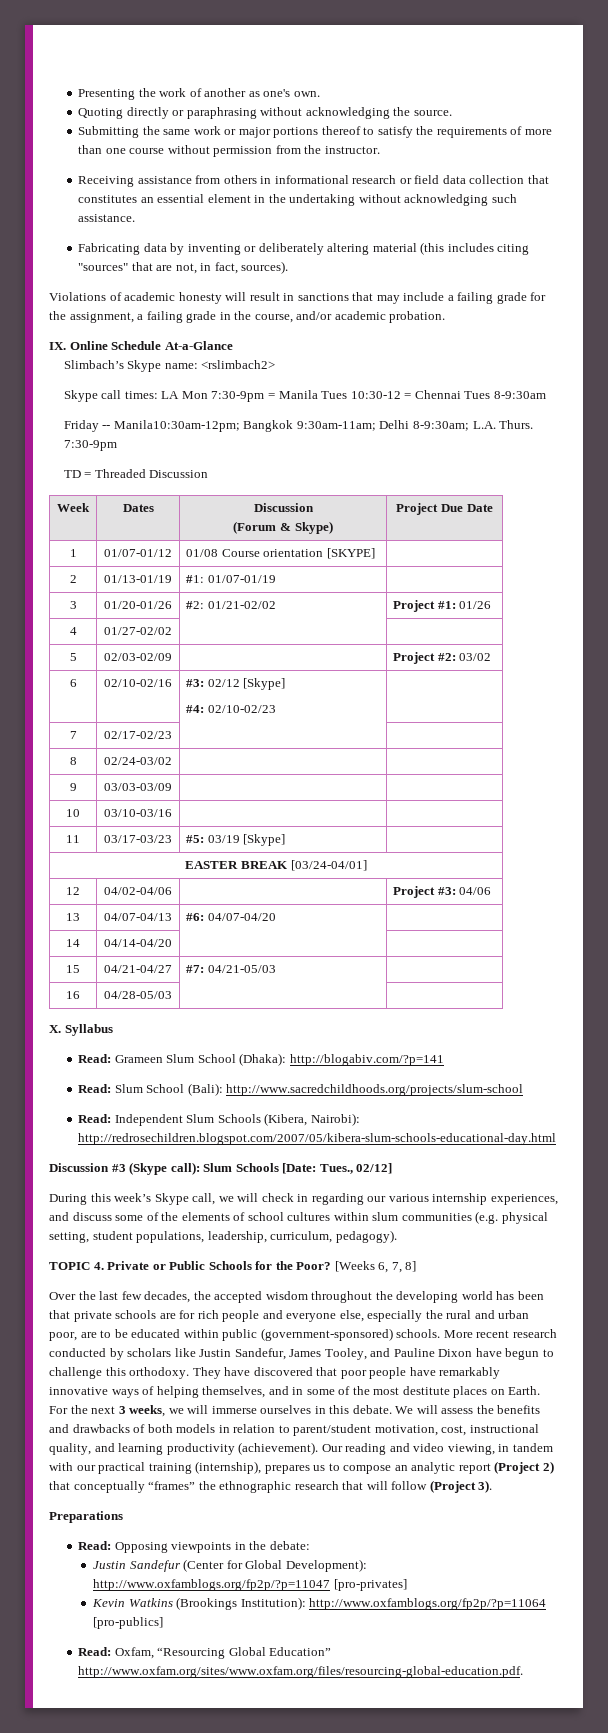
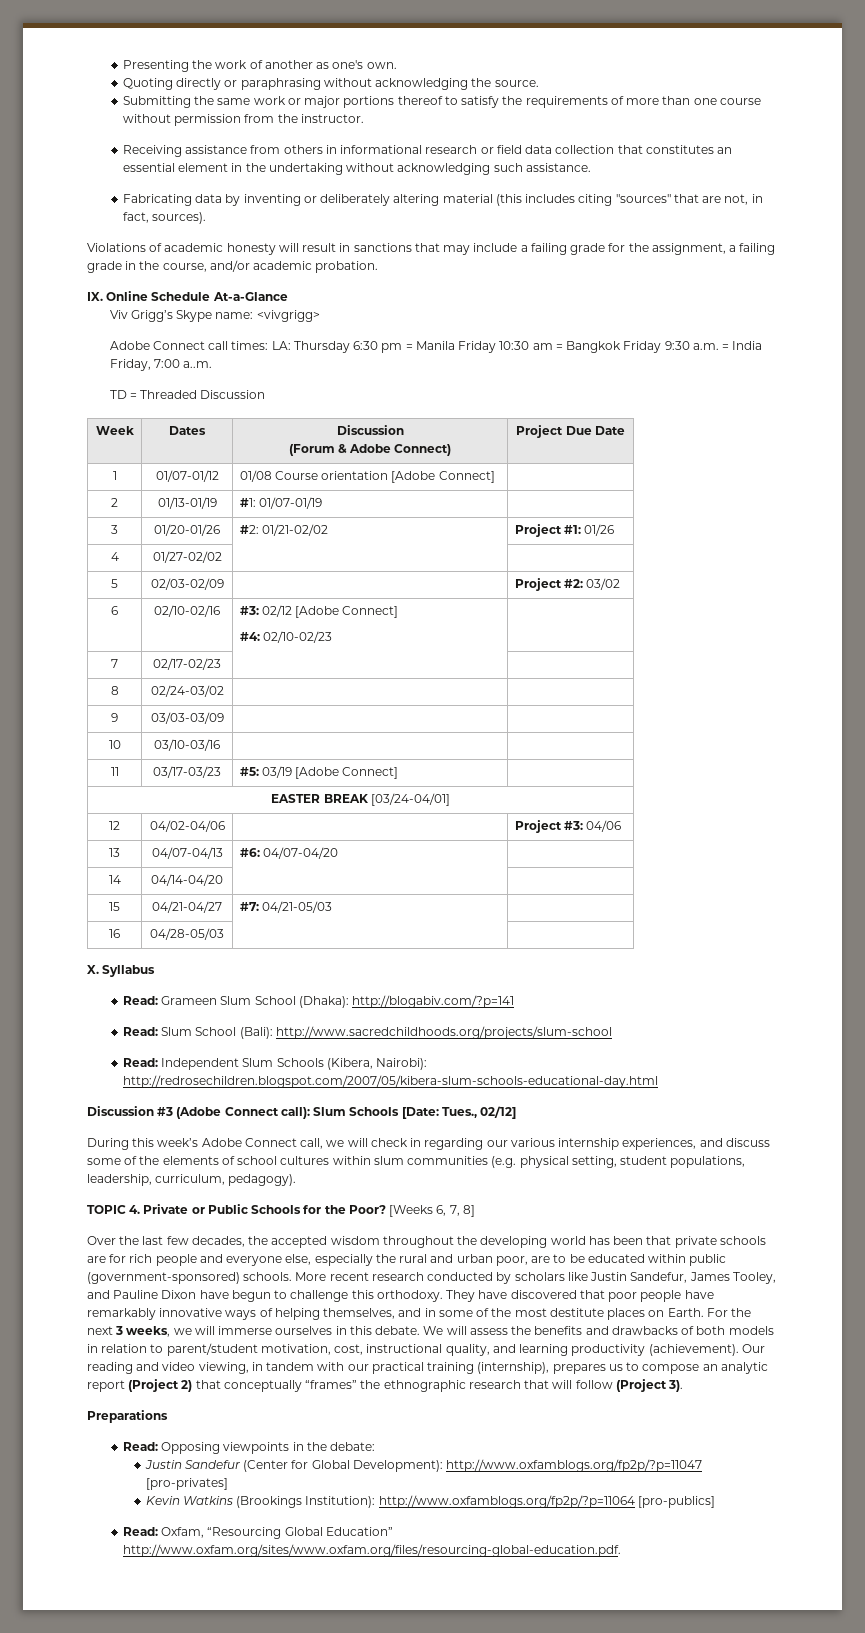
[63,360,276,372] [63,390,546,402] [63,420,534,432] [63,440,117,451] Slimbach’s Skype name: <rslimbach2> // Skype call times: LA Mon 7:30-9pm = Manila Tues 10:30-12 = Chennai Tues 8-9:30am // Friday -- Manila10:30am-12pm; Bangkok 9:30am-11am; Delhi 8-9:30am; L.A. Thurs. 7:30-9pm -> [109,310,320,322] [109,341,763,353] [109,359,213,371] Viv Grigg’s Skype name: <vivgrigg> // Adobe Connect call times: LA: Thursday 6:30 pm = Manila Friday 10:30 am = Bangkok Friday 9:30 a.m. = India Friday, 7:00 a..m.
[294,521,333,534] Skype) -> [349,444,452,456] Adobe Connect)
[326,548,375,559] [SKYPE] -> [391,471,495,483] [Adobe Connect]
[243,678,286,690] [Skype] -> [295,606,399,618] [Adobe Connect]
[243,834,286,846] [Skype] -> [295,767,399,779] [Adobe Connect]
[129,1162,168,1175] (Skype -> [176,1107,279,1119] (Adobe Connect
[154,1193,189,1205] Skype -> [201,1138,297,1147] Adobe Connect

